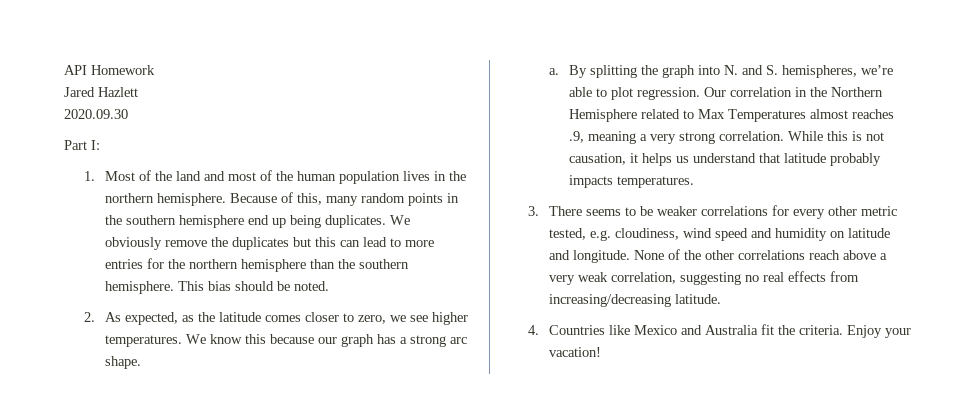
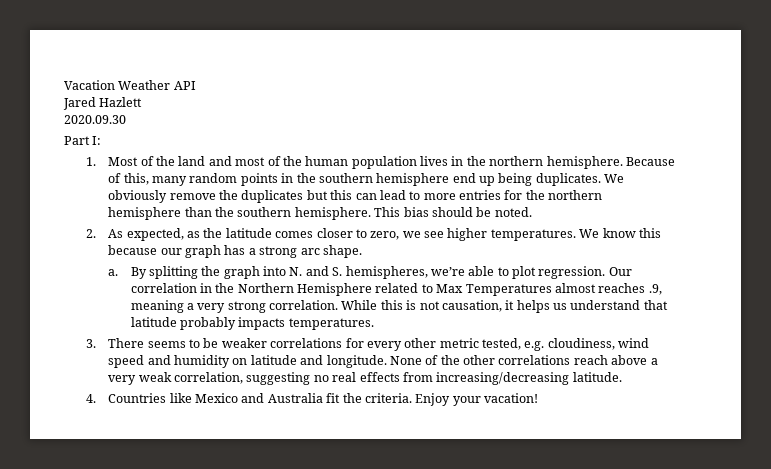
(64, 70) none -> [64,80,171,90] Vacation Weather
[91,65,155,75] Homework -> (196, 85) none

